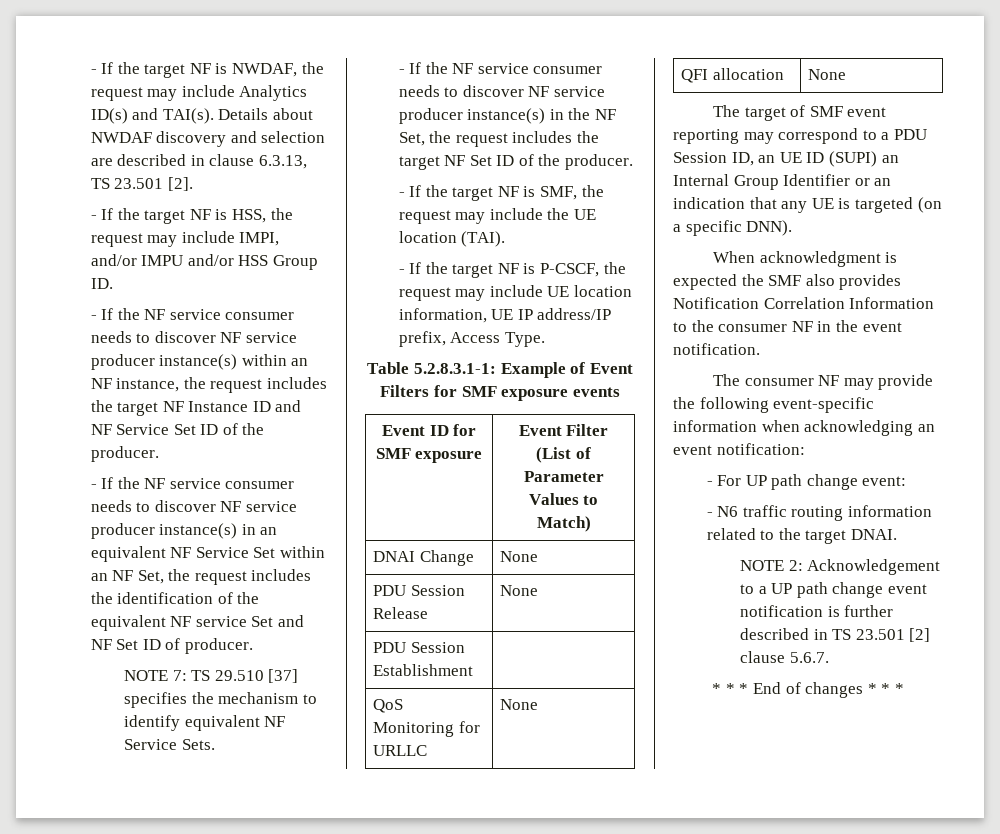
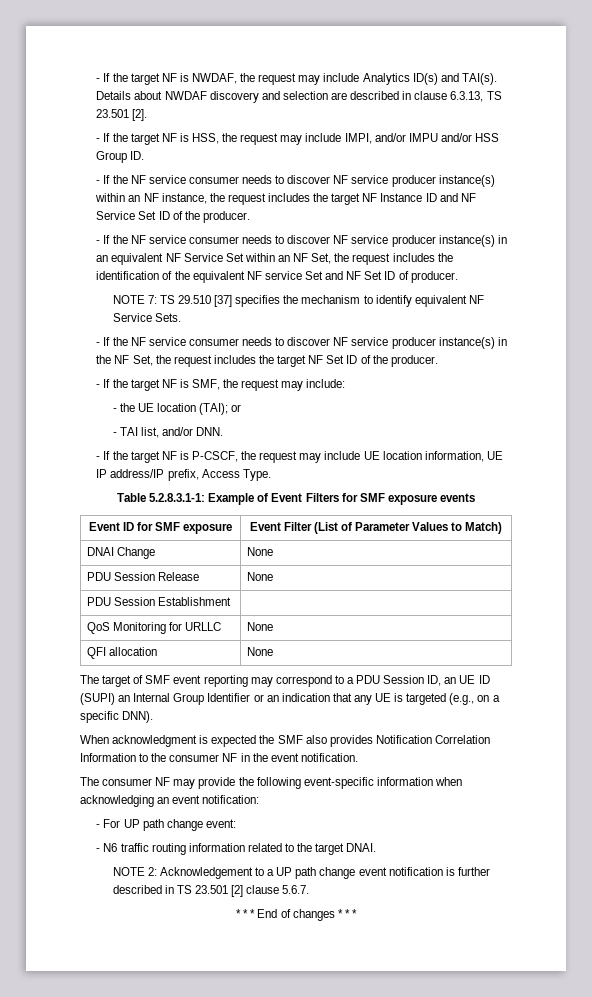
[489,208,543,220] include -> [306,379,346,388] [112,408,117,412] include: // -
[461,231,506,247] (TAI). -> [199,403,242,415] [112,427,224,438] (TAI); or // - TAI list, and/or DNN.
[917,197,942,213] (on -> [449,693,490,705] (e.g., on

